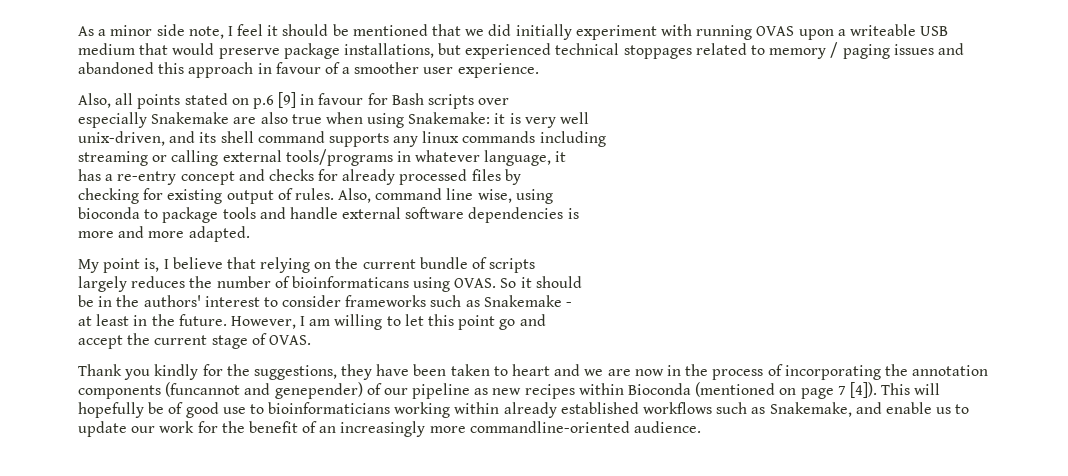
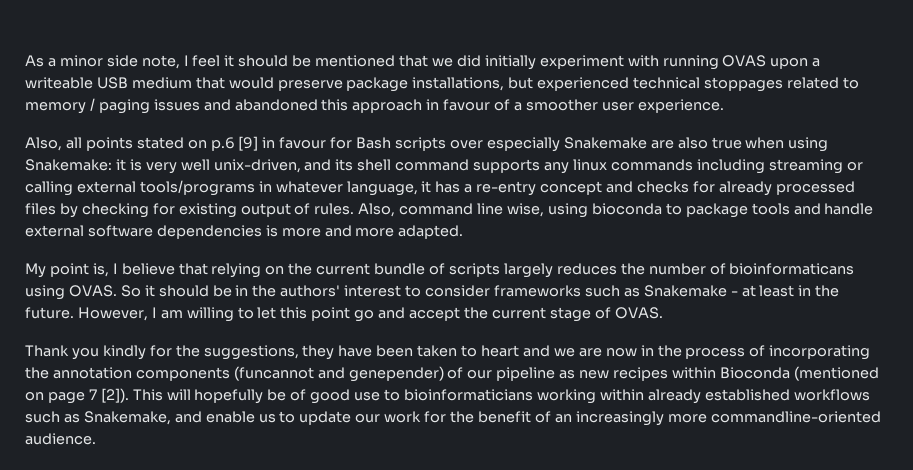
(510, 101) // -> (483, 144) none
(590, 118) // -> (210, 165) none
(606, 139) // -> (765, 166) none
(567, 156) // -> (432, 187) none
(521, 177) // -> (78, 210) none
(553, 196) // -> (588, 210) none
(579, 213) // -> (278, 231) none
(536, 265) // -> (500, 270) none
(582, 282) // -> (209, 291) none
(573, 304) // -> (738, 293) none
(546, 320) // -> (406, 313) none
[849,382,877,398] [4]). -> [100,388,129,403] [2]).

